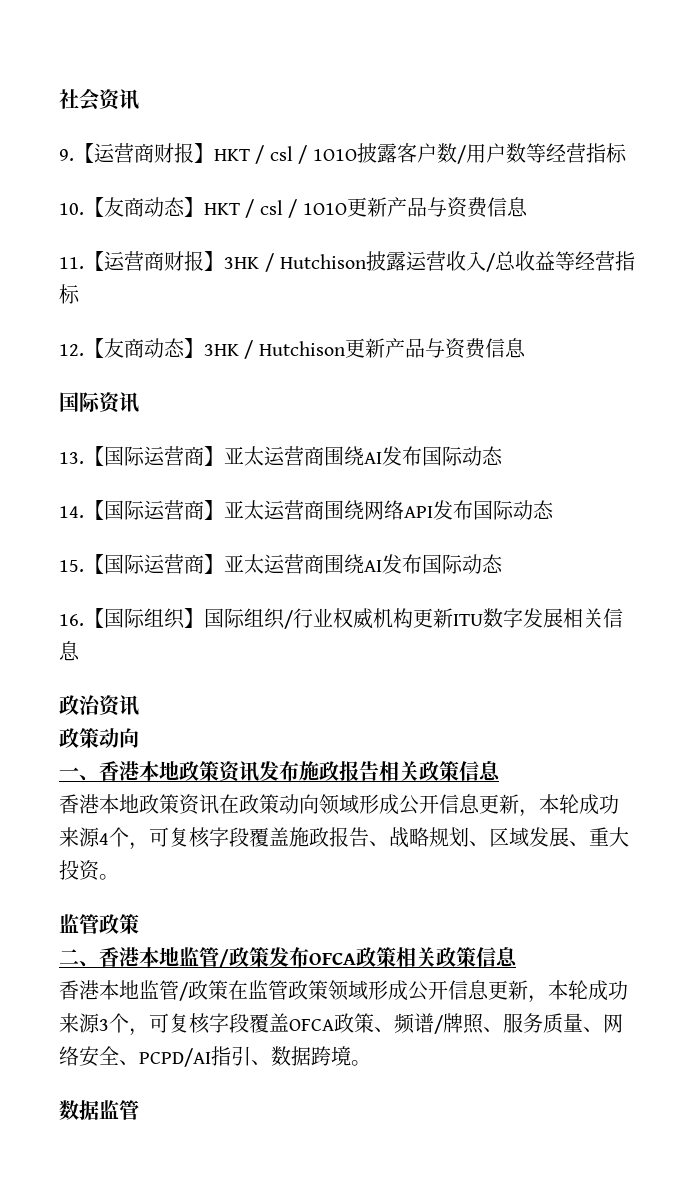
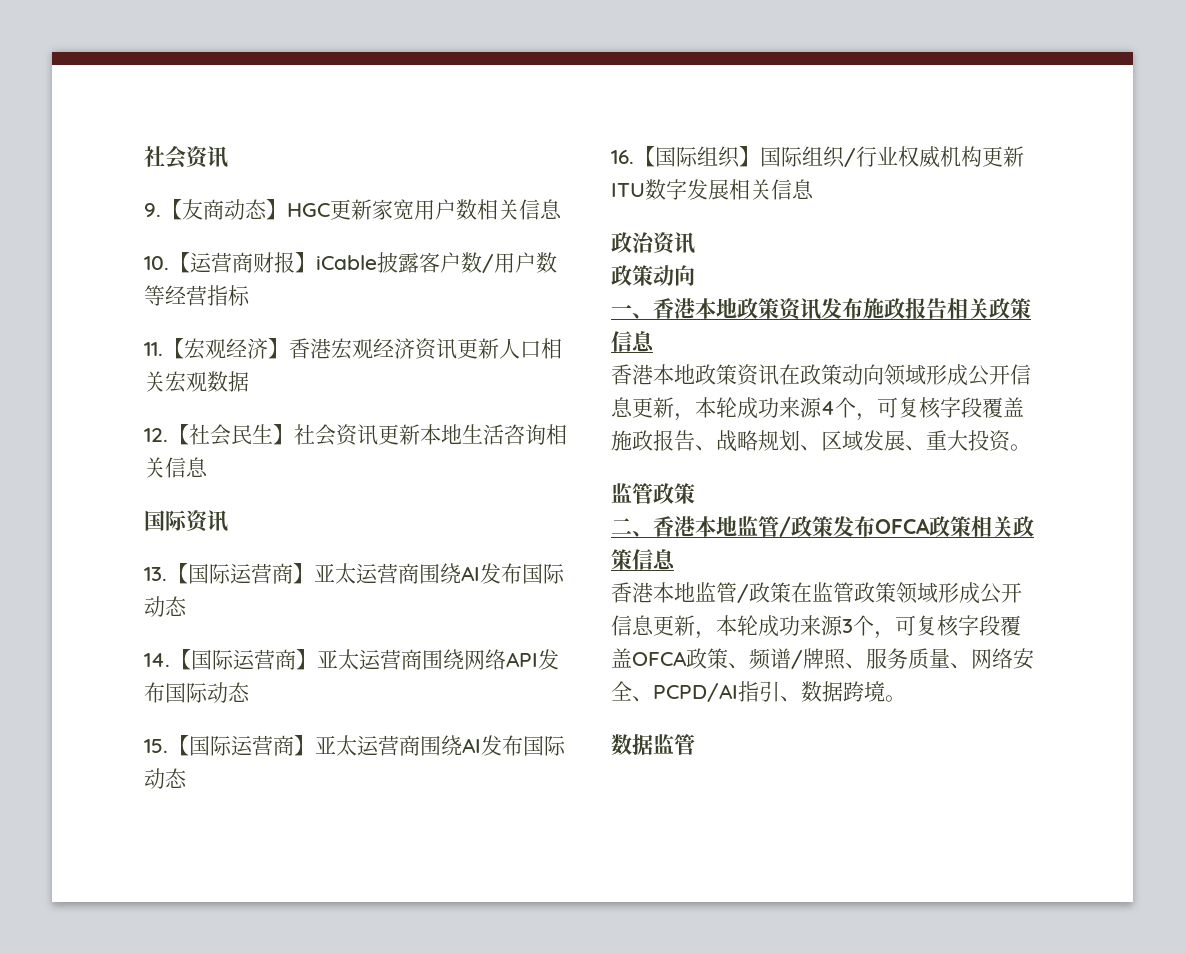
[94,143,357,164] 运营商财报】HKT / csl / 1O1O -> [182,199,562,220] [144,252,377,273] 友商动态】HGC更新家宽用户数相关信息 // 10.【运营商财报】iCable
[59,197,528,218] [59,251,635,272] [59,284,80,304] [59,338,486,359] 10.【友商动态】HKT / csl / 1O1O更新产品与资费信息 // 11.【运营商财报】3HK / Hutchison披露运营收入/总收益等经营指标 // 12.【友商动态】3HK / Hutchison更新产品与资费 -> [144,338,562,360] [144,371,249,393] [144,424,567,446] [144,457,165,478] 11.【宏观经济】香港宏观经济资讯更新人口相关宏观数据 // 12.【社会民生】社会资讯更新本地生活咨询相关

